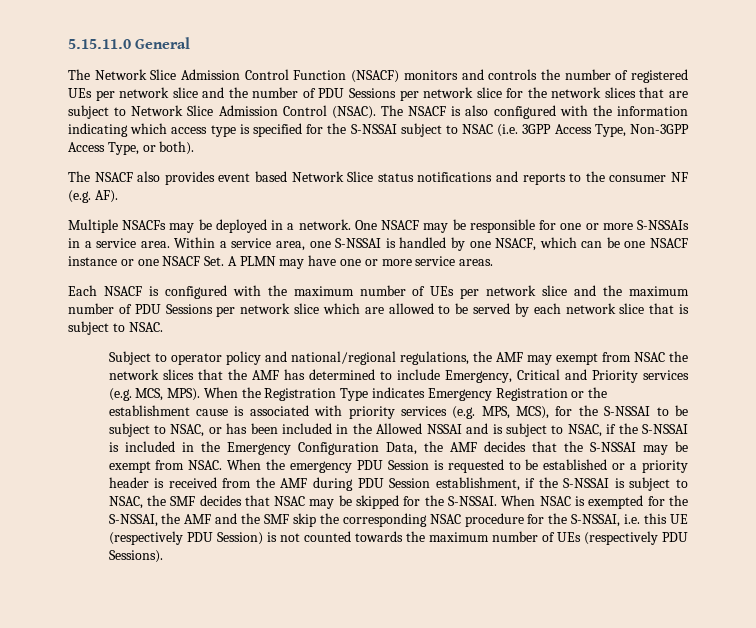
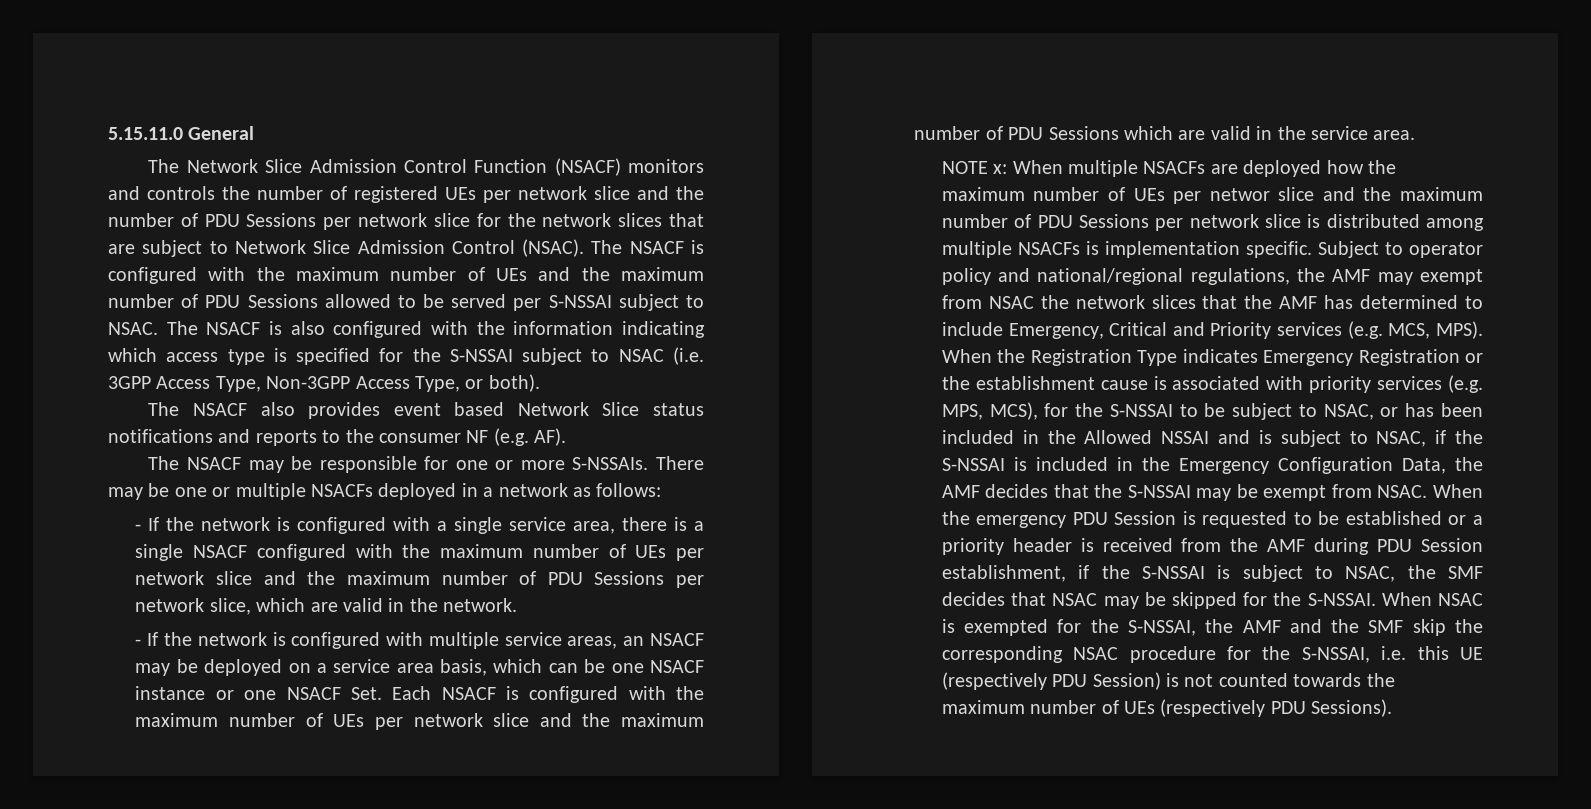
(462, 111) none -> [108,267,704,284] [108,294,704,311] [108,321,282,335] configured with the maximum number of UEs and the maximum number of PDU Sessions allowed to be served per S-NSSAI subject to NSAC. The NSACF is
[68,219,377,233] Multiple NSACFs may be deployed in a network. One -> [148,456,180,470] The
[637,220,690,230] [68,237,537,251] S-NSSAIs in a service area. Within a service area, one S-NSSAI is handled by one NSACF, -> [572,456,704,470] [108,483,662,500] [135,517,705,534] [135,544,704,561] [135,571,705,588] [135,598,518,615] [135,632,705,649] [135,659,488,676] S-NSSAIs. There may be one or multiple NSACFs deployed in a network as follows: // - If the network is configured with a single service area, there is a single NSACF configured with the maximum number of UEs per network slice and the maximum number of PDU Sessions per network slice, which are valid in the network. // - If the network is configured with multiple service areas, an NSACF may be deployed on a service area basis,
[227,255,494,269] A PLMN may have one or more service areas. // -> (382, 693) none
[216,303,689,317] [68,321,163,335] per network slice which are allowed to be served by each network slice that is subject to NSAC. // -> [1124,126,1416,140] [941,160,1397,177] [941,187,1483,204] [941,214,1484,231] [941,241,1312,258] which are valid in the service area. // NOTE x: When multiple NSACFs are deployed how the maximum number of UEs per networ slice and the maximum number of PDU Sessions per network slice is distributed among multiple NSACFs is implementation specific.

